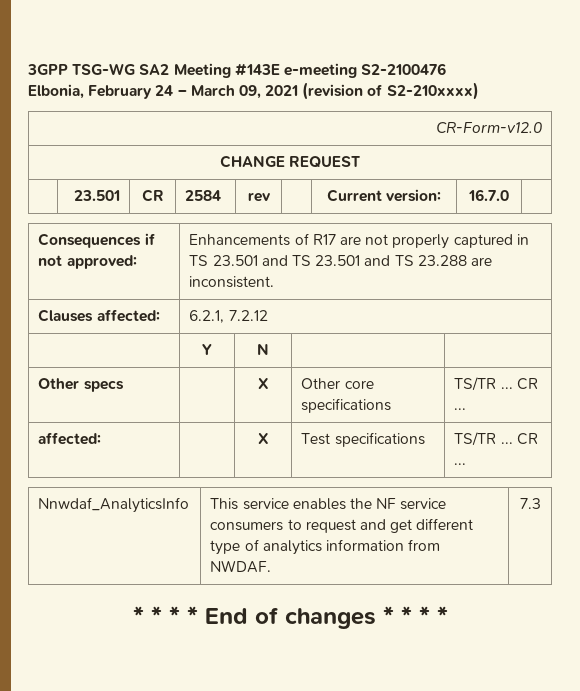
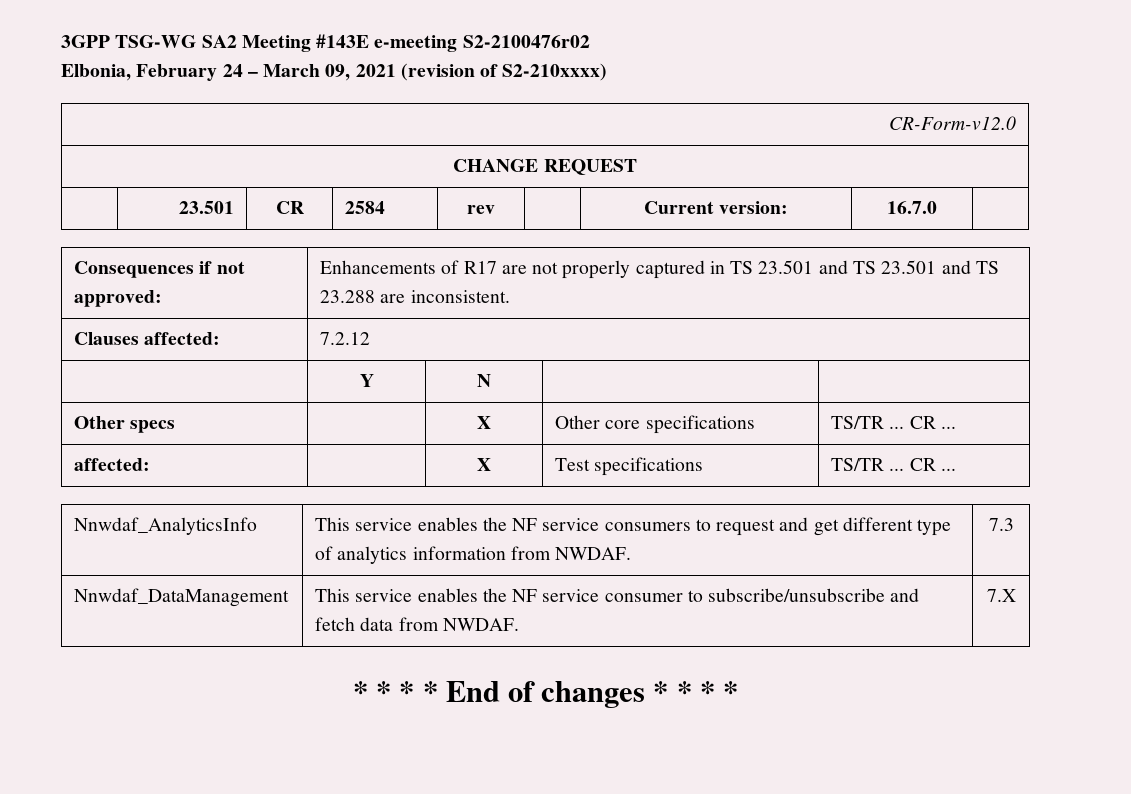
[361,63,447,75] S2-2100476 -> [462,35,590,48] S2-2100476r02
[189,310,225,323] 6.2.1, -> (221, 338) none
(541, 503) none -> [74,588,290,607] [315,588,920,602] [315,617,519,631] [986,589,1016,602] // Nnwdaf_DataManagement | This service enables the NF service consumer to subscribe/unsubscribe and fetch data from NWDAF. | 7.X

